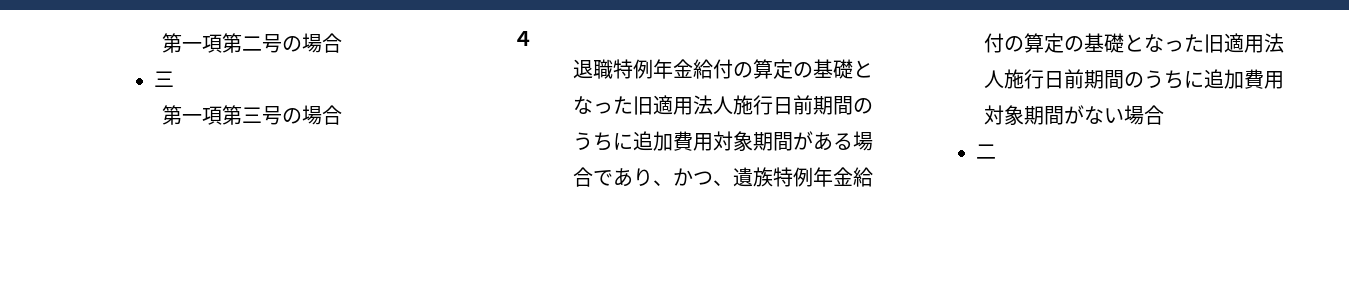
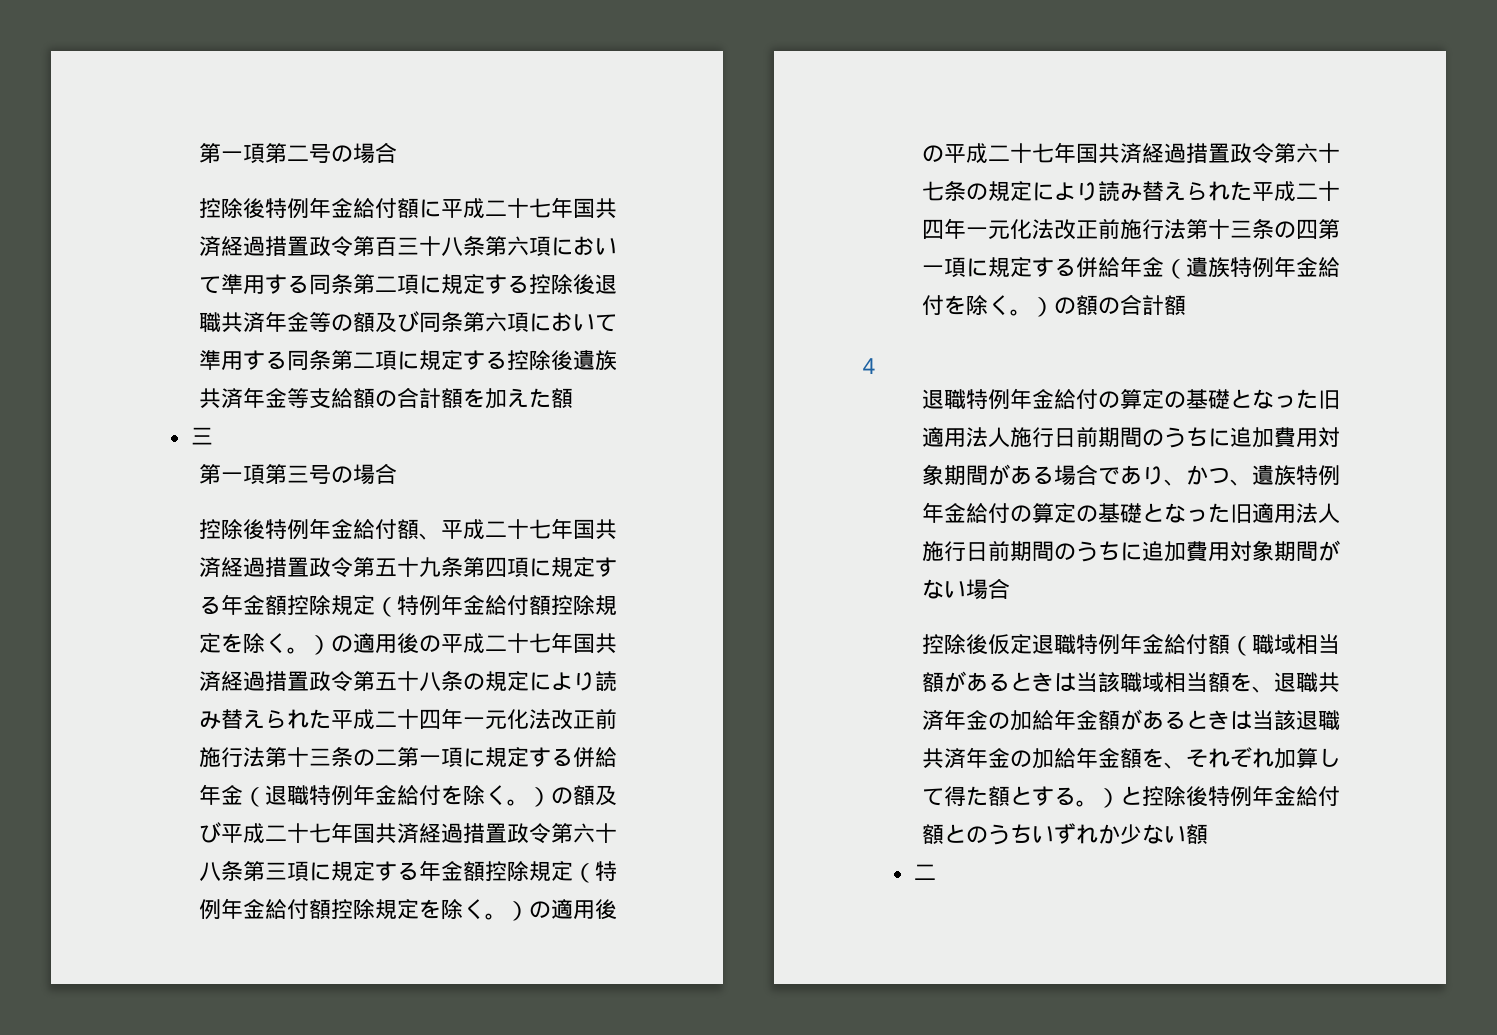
(343, 43) none -> [199,197,618,219] [199,236,618,257] [199,274,618,295] [199,311,618,333] [199,350,618,371] [199,387,574,409] // 控除後特例年金給付額に平成二十七年国共済経過措置政令第百三十八条第六項において準用する同条第二項に規定する控除後退職共済年金等の額及び同条第六項において準用する同条第二項に規定する控除後遺族共済年金等支給額の合計額を加えた額
(343, 115) none -> [199,518,618,540] [199,557,618,578] [199,594,618,617] [199,632,618,655] [199,671,618,692] [199,708,618,730] [199,747,618,768] [199,784,618,807] [199,822,618,844] [199,860,618,883] [199,898,618,921] [922,142,1341,164] [922,181,1341,202] [922,218,1341,240] [922,256,1341,279] [922,294,1187,317] // 控除後特例年金給付額、平成二十七年国共済経過措置政令第五十九条第四項に規定する年金額控除規定（特例年金給付額控除規定を除く。）の適用後の平成二十七年国共済経過措置政令第五十八条の規定により読み替えられた平成二十四年一元化法改正前施行法第十三条の二第一項に規定する併給年金（退職特例年金給付を除く。）の額及び平成二十七年国共済経過措置政令第六十八条第三項に規定する年金額控除規定（特例年金給付額控除規定を除く。）の適用後の平成二十七年国共済経過措置政令第六十七条の規定により読み替えられた平成二十四年一元化法改正前施行法第十三条の四第一項に規定する併給年金（遺族特例年金給付を除く。）の額の合計額
(1165, 115) none -> [922,633,1341,656] [922,671,1341,693] [922,709,1341,731] [922,747,1341,769] [922,785,1341,808] [922,823,1209,845] // 控除後仮定退職特例年金給付額（職域相当額があるときは当該職域相当額を、退職共済年金の加給年金額があるときは当該退職共済年金の加給年金額を、それぞれ加算して得た額とする。）と控除後特例年金給付額とのうちいずれか少ない額

